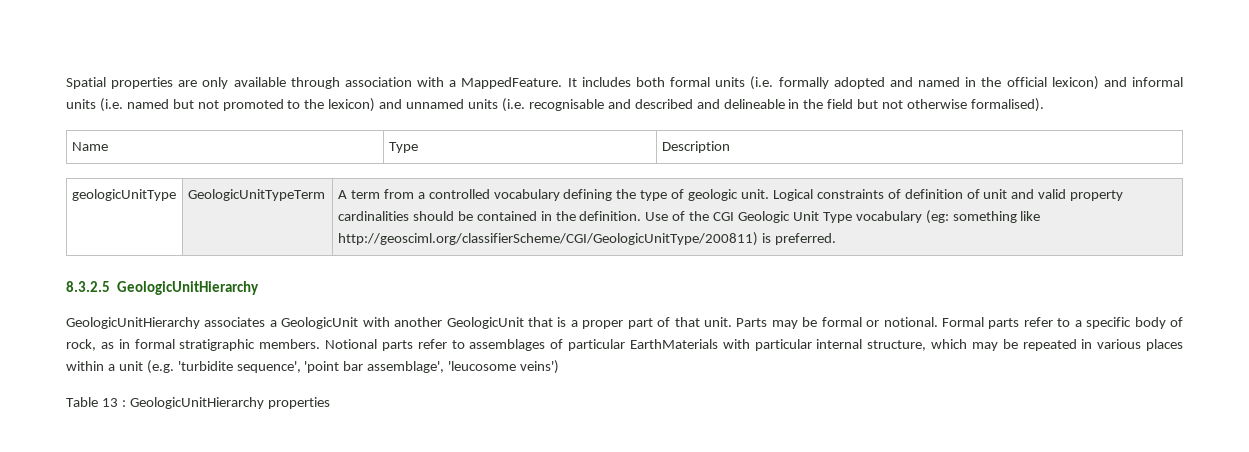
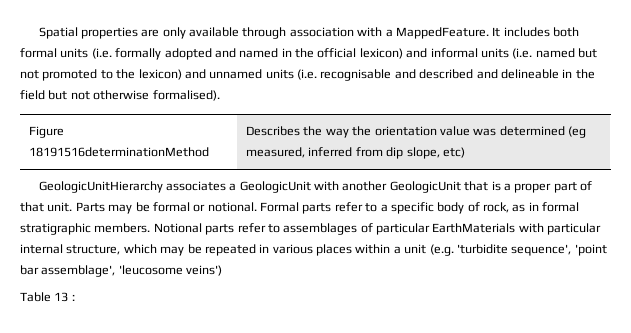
[71,142,108,151] [388,142,418,153] [661,141,730,153] [71,189,176,201] [187,189,325,201] [337,189,1124,201] [337,210,1041,224] [337,232,836,246] [66,281,260,295] Name | Type | Description // geologicUnitType | GeologicUnitTypeTerm | A term from a controlled vocabulary defining the type of geologic unit. Logical constraints of definition of unit and valid property cardinalities should be contained in the definition. Use of the CGI Geologic Unit Type vocabulary (eg: something like http://geosciml.org/classifierScheme/CGI/GeologicUnitType/200811) is preferred. // 8.3.2.5 GeologicUnitHierarchy -> [29,126,65,138] [29,147,210,157] [246,126,587,138] [246,147,465,159] Figure 18191516determinationMethod | Describes the way the orientation value was determined (eg measured, inferred from dip slope, etc)
[129,397,330,409] GeologicUnitHierarchy properties -> (75, 297) none

